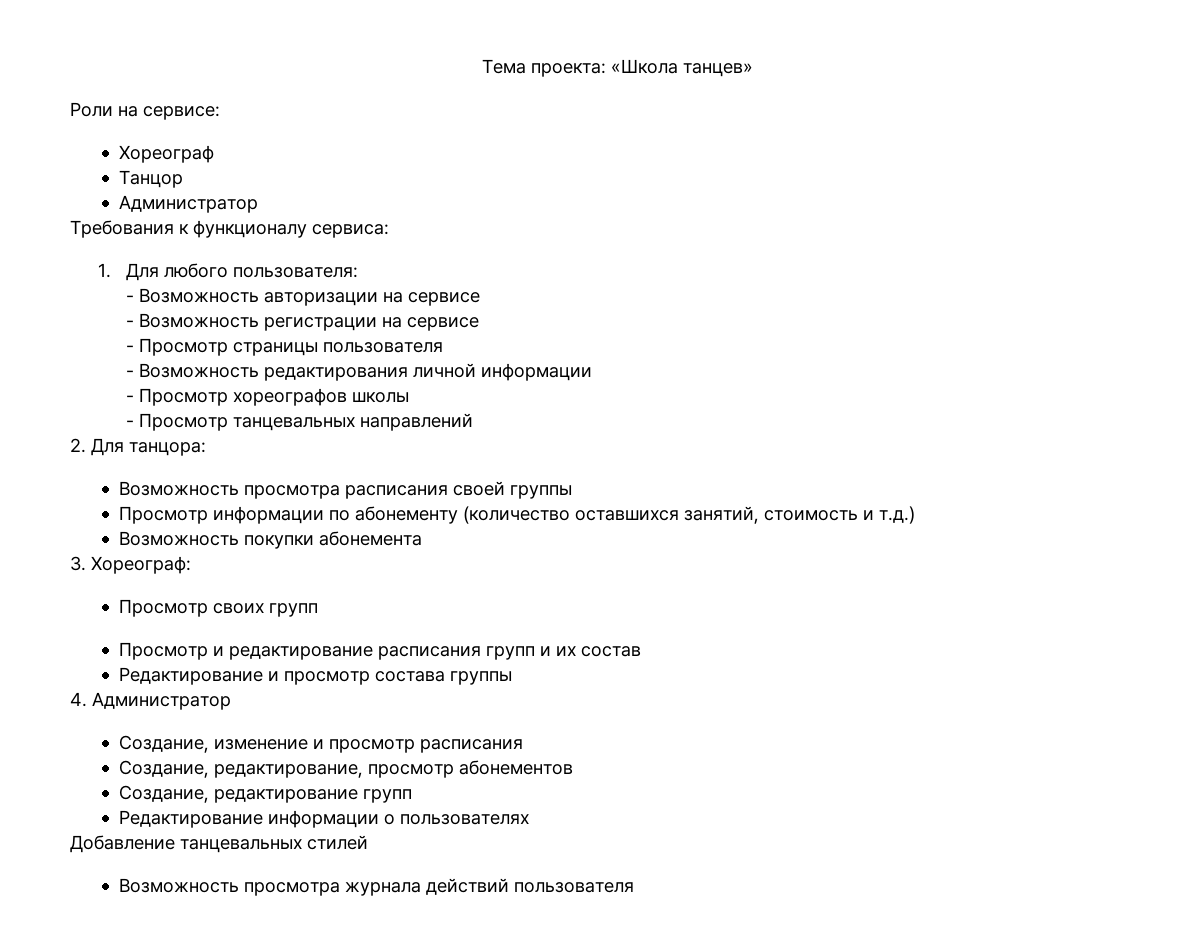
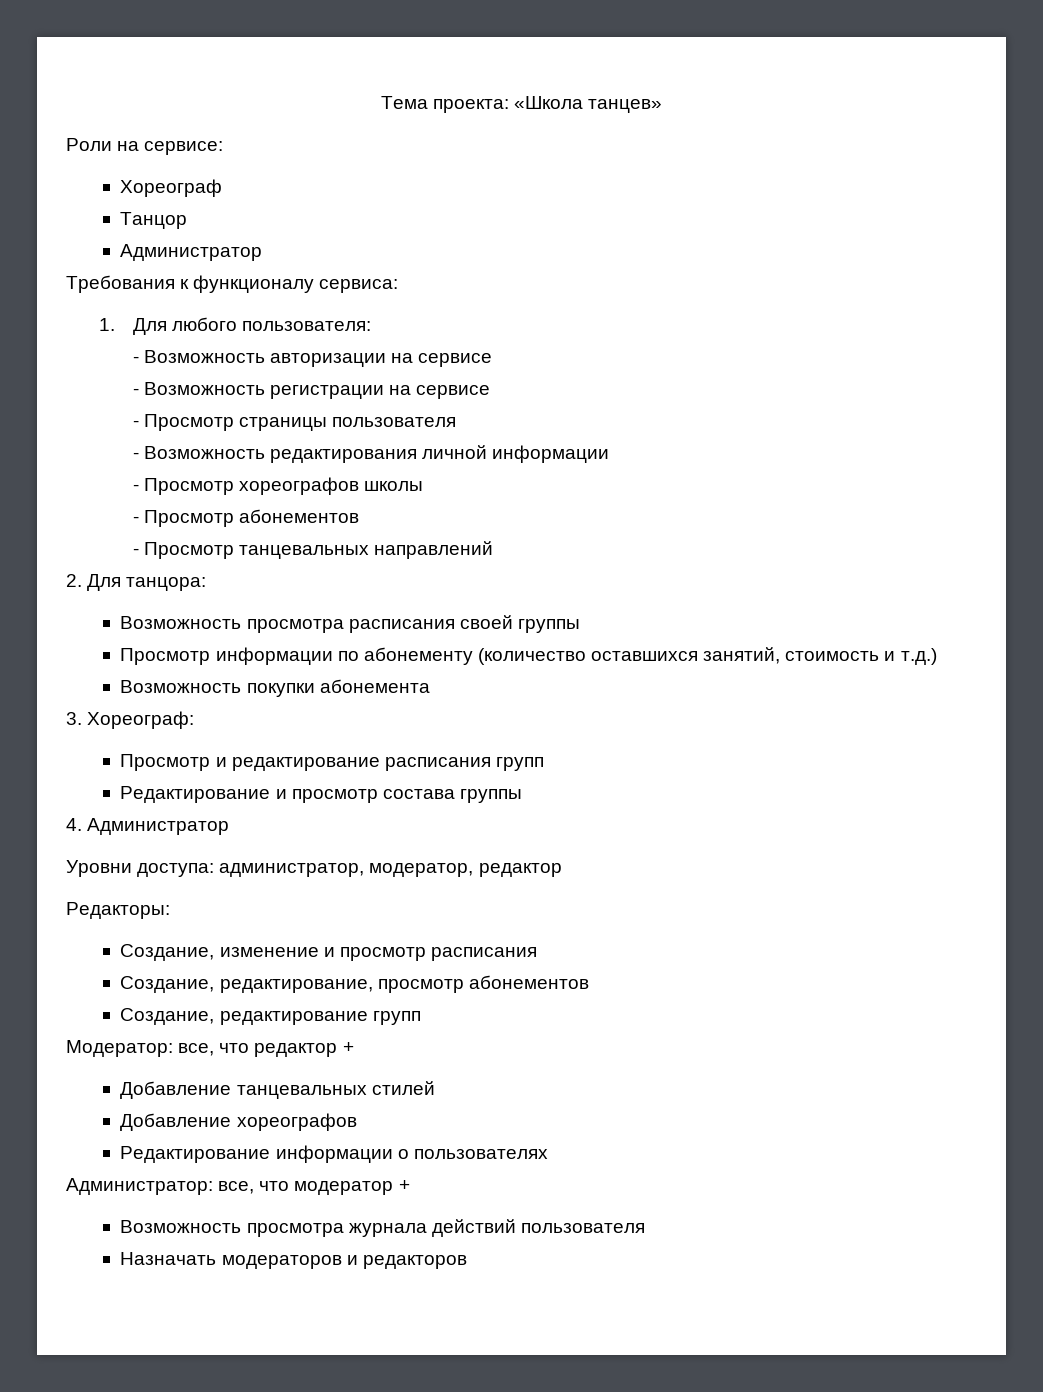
(410, 397) none -> [132,509,360,527] // - Просмотр абонементов
[118,599,318,617] // Просмотр своих групп -> (195, 720) none
[539,646,641,657] и их состав -> (544, 764) none
(231, 701) none -> [66,860,562,877] [66,902,170,919] // Уровни доступа: администратор, модератор, редактор // Редакторы:
(412, 796) none -> [66,1040,354,1057] [120,1081,435,1099] [120,1113,357,1131] // Модератор: все, что редактор + // Добавление танцевальных стилей // Добавление хореографов
[70,835,368,853] Добавление танцевальных стилей -> [66,1178,410,1195] Администратор: все, что модератор +
(634, 887) none -> [120,1252,467,1269] // Назначать модераторов и редакторов

